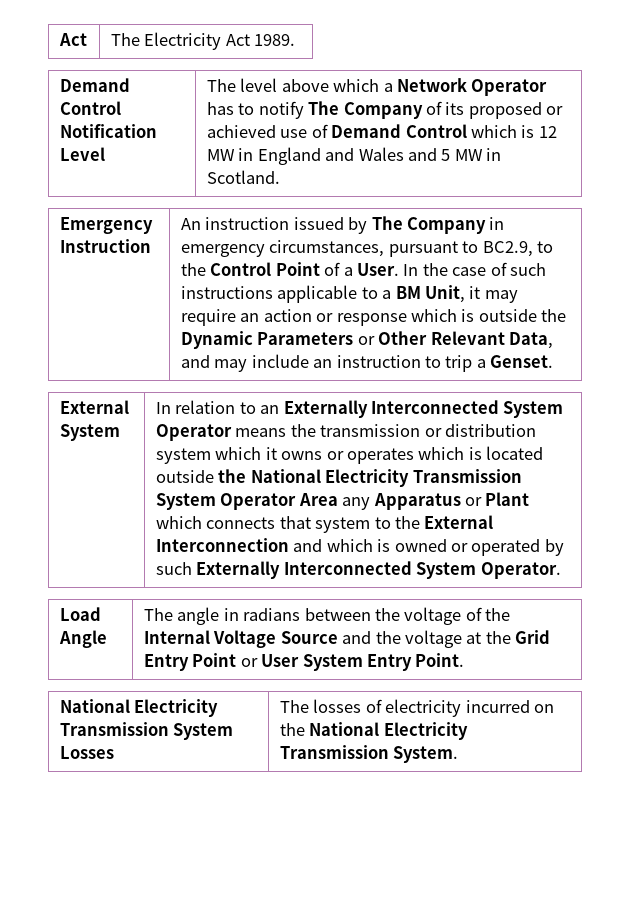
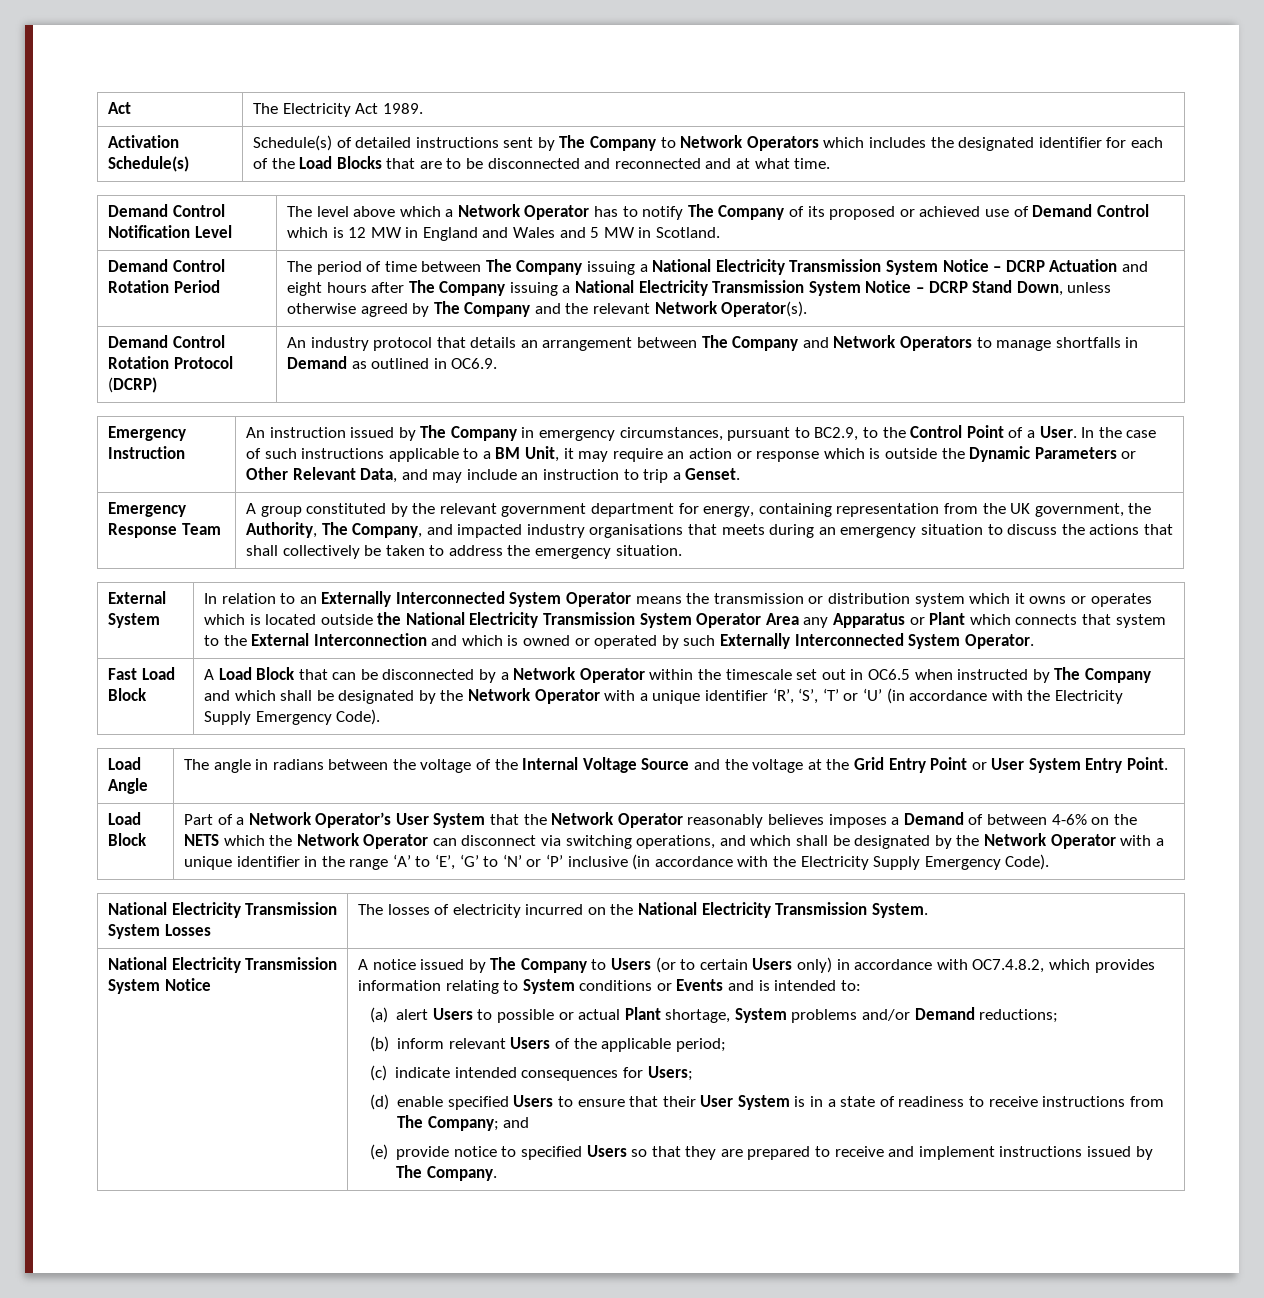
(296, 40) none -> [107,135,179,148] [107,156,189,172] [252,135,1163,151] [252,156,831,169] // Activation Schedule(s) | Schedule(s) of detailed instructions sent by The Company to Network Operators which includes the designated identifier for each of the Load Blocks that are to be disconnected and reconnected and at what time.
(280, 177) none -> [107,259,225,272] [107,280,220,293] [286,259,1148,275] [286,280,1112,296] [286,301,808,317] [107,335,225,348] [107,356,233,369] [107,377,157,393] [286,335,1139,351] [286,356,498,369] // Demand Control Rotation Period | The period of time between The Company issuing a National Electricity Transmission System Notice – DCRP Actuation and eight hours after The Company issuing a National Electricity Transmission System Notice – DCRP Stand Down, unless otherwise agreed by The Company and the relevant Network Operator(s). // Demand Control Rotation Protocol (DCRP) | An industry protocol that details an arrangement between The Company and Network Operators to manage shortfalls in Demand as outlined in OC6.9.
(554, 361) none -> [107,502,186,517] [107,523,221,538] [245,503,1152,517] [245,522,1173,538] [245,545,682,559] // Emergency Response Team | A group constituted by the relevant government department for energy, containing representation from the UK government, the Authority, The Company, and impacted industry organisations that meets during an emergency situation to discuss the actions that shall collectively be taken to address the emergency situation.
(561, 570) none -> [107,667,175,680] [107,688,147,701] [203,667,1151,683] [203,688,1123,704] [203,709,381,725] // Fast Load Block | A Load Block that can be disconnected by a Network Operator within the timescale set out in OC6.5 when instructed by The Company and which shall be designated by the Network Operator with a unique identifier ‘R’, ‘S’, ‘T’ or ‘U’ (in accordance with the Electricity Supply Emergency Code).
(465, 660) none -> [107,812,141,825] [107,833,147,846] [183,812,1137,828] [183,833,1164,849] [183,854,1050,870] // Load Block | Part of a Network Operator’s User System that the Network Operator reasonably believes imposes a Demand of between 4-6% on the NETS which the Network Operator can disconnect via switching operations, and which shall be designated by the Network Operator with a unique identifier in the range ‘A’ to ‘E’, ‘G’ to ‘N’ or ‘P’ inclusive (in accordance with the Electricity Supply Emergency Code).
(459, 754) none -> [107,957,338,973] [107,978,211,994] [357,957,1155,973] [357,979,861,994] [369,1007,1059,1023] [369,1036,726,1052] [369,1065,693,1081] [369,1094,1164,1110] [397,1115,530,1131] [369,1144,1153,1160] [396,1165,497,1181] // National Electricity Transmission System Notice | A notice issued by The Company to Users (or to certain Users only) in accordance with OC7.4.8.2, which provides information relating to System conditions or Events and is intended to: // (a) alert Users to possible or actual Plant shortage, System problems and/or Demand reductions; // (b) inform relevant Users of the applicable period; // (c) indicate intended consequences for Users; // (d) enable specified Users to ensure that their User System is in a state of readiness to receive instructions from The Company; and // (e) provide notice to specified Users so that they are prepared to receive and implement instructions issued by The Company.

